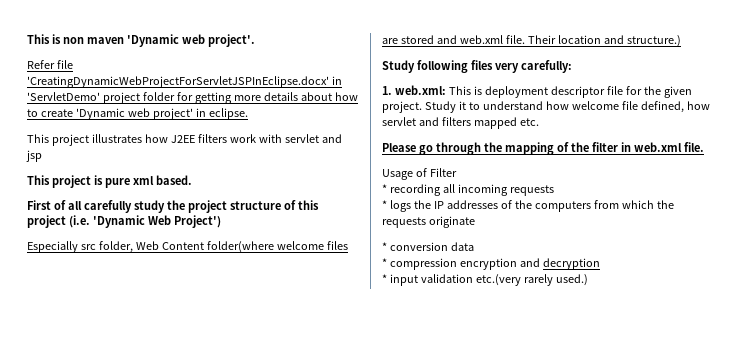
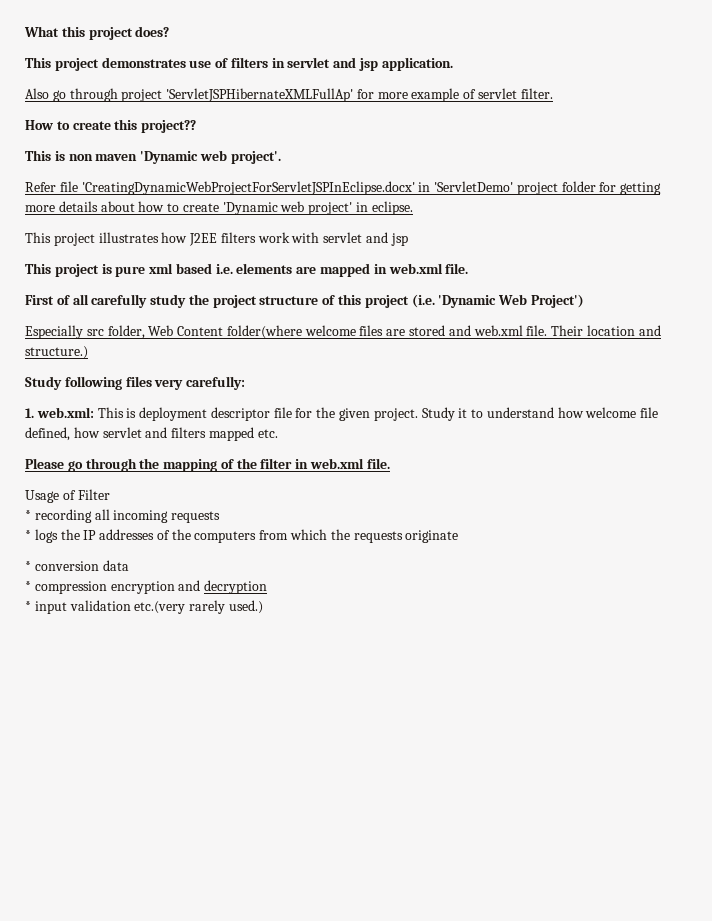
(27, 39) none -> [24,26,170,40] [25,57,453,71] [25,88,553,102] [25,119,197,133] What this project does? // This project demonstrates use of filters in servlet and jsp application. // Also go through project 'ServletJSPHibernateXMLFullAp' for more example of servlet filter. // How to create this project?? //
[155,175,192,185] based. -> [175,263,469,277] based i.e. elements are mapped in web.xml file.

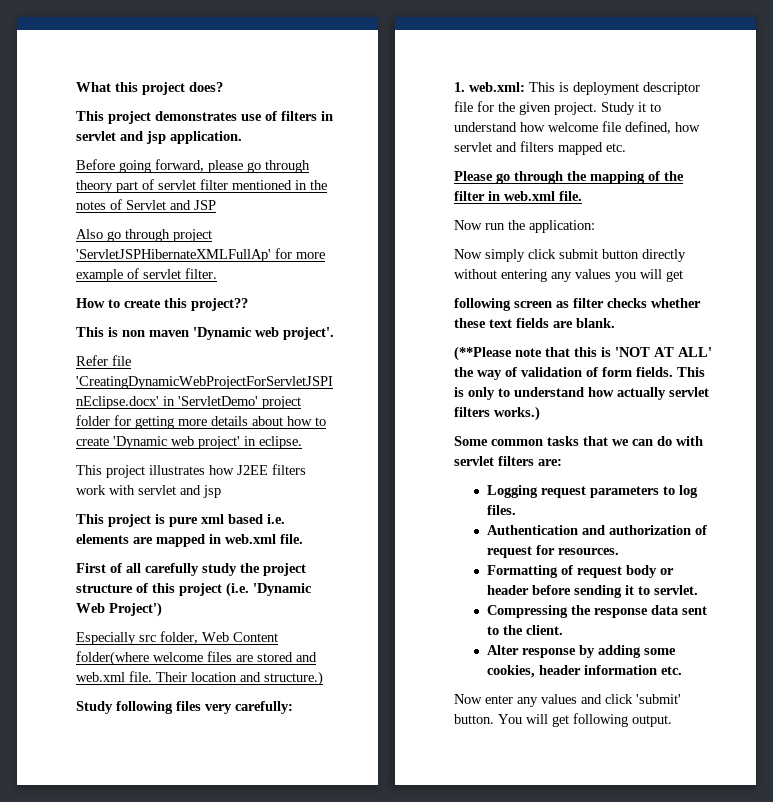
(453, 64) none -> [76,159,310,173] [76,179,327,193] [76,199,216,210] // Before going forward, please go through theory part of servlet filter mentioned in the notes of Servlet and JSP
[25,489,110,503] [25,509,221,523] [25,529,459,543] [25,560,129,571] [25,580,268,594] [25,600,263,614] Usage of Filter // * recording all incoming requests // * logs the IP addresses of the computers from which the requests originate // * conversion data // * compression encryption and decryption // * input validation etc.(very rarely used.) -> [454,220,595,233] [454,249,686,262] [454,269,683,282] [454,298,701,311] [454,318,615,328] [454,346,712,361] [454,367,705,380] [454,387,709,400] [454,406,540,421] [454,436,703,446] [454,456,562,466] [486,485,698,498] [486,505,516,515] [486,525,707,535] [486,545,619,558] [486,565,674,578] [486,585,698,598] [486,605,707,618] [486,625,563,635] [486,645,676,658] [486,665,682,678] [454,694,681,707] [454,713,672,727] Now run the application: // Now simply click submit button directly without entering any values you will get // following screen as filter checks whether these text fields are blank. // (**Please note that this is 'NOT AT ALL' the way of validation of form fields. This is only to understand how actually servlet filters works.) // Some common tasks that we can do with servlet filters are: // Logging request parameters to log files. // Authentication and authorization of request for resources. // Formatting of request body or header before sending it to servlet. // Compressing the response data sent to the client. // Alter response by adding some cookies, header information etc. // Now enter any values and click 'submit' button. You will get following output.

